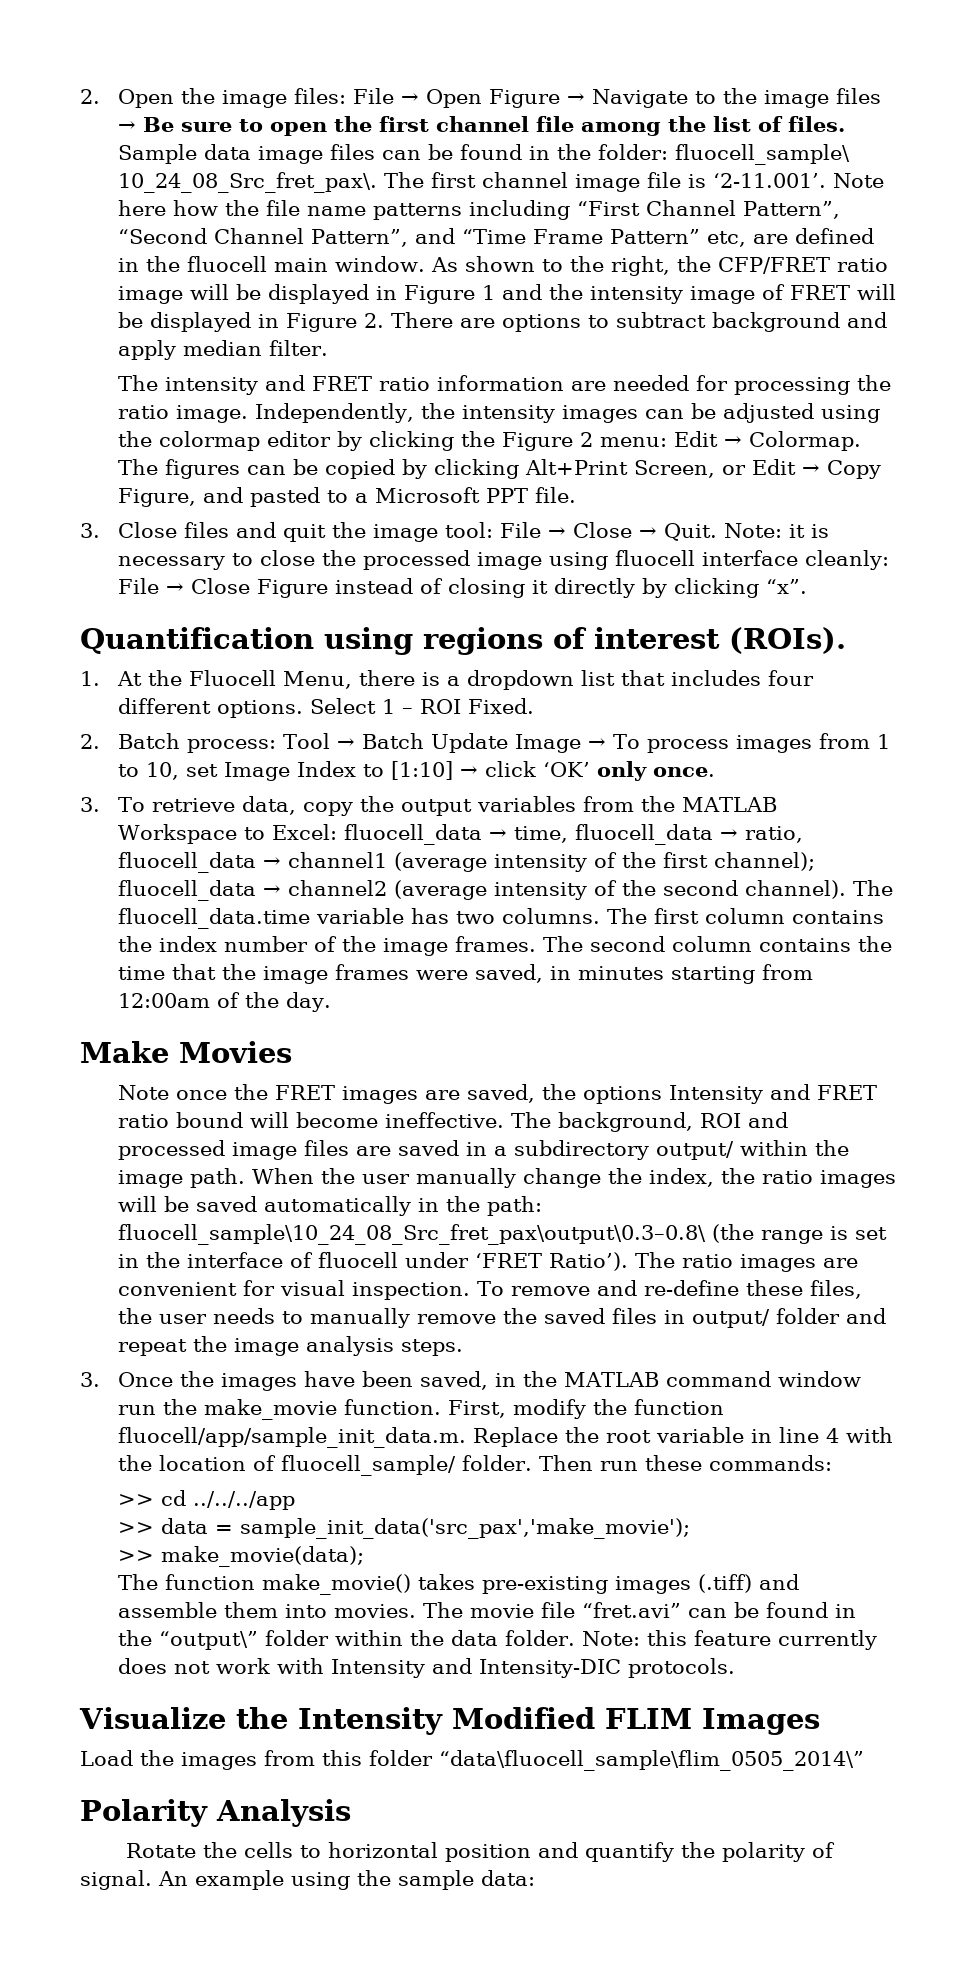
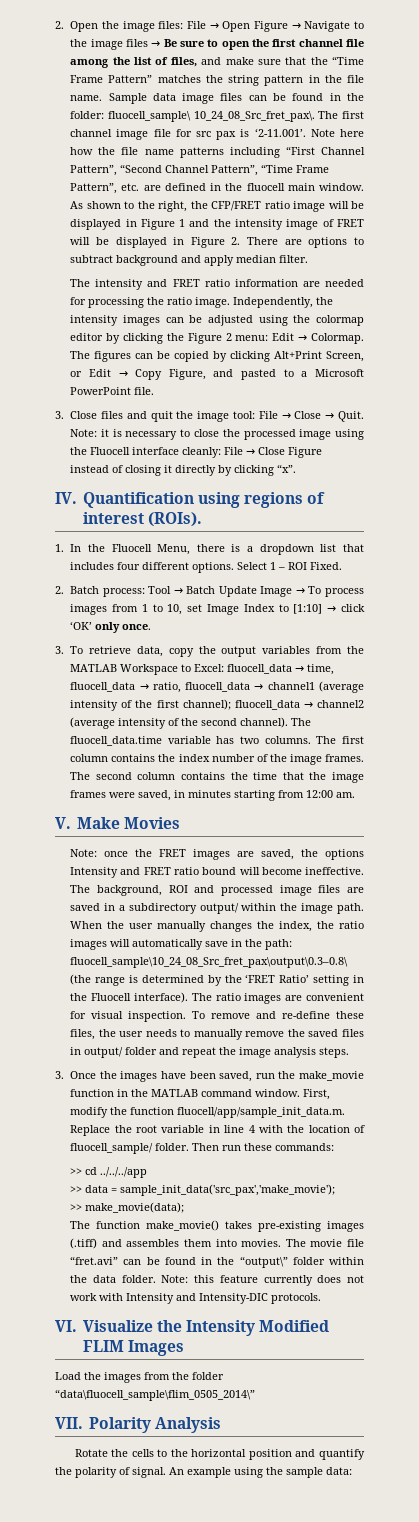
[788,116,846,132] files. -> [170,56,364,67] [70,75,365,86] [70,95,103,101] files, and make sure that the “Time Frame Pattern” matches the string pattern in the file name.
(682, 180) none -> [175,129,237,140] for src pax
[415,228,747,247] and “Time Frame Pattern” etc, -> [261,164,330,173] [70,183,140,194] “Time Frame Pattern”, etc.
[486,488,529,503] PPT -> [70,387,132,395] PowerPoint
[615,550,696,566] fluocell -> [70,447,131,455] the Fluocell
(808, 586) none -> [55,492,77,504] IV.
[117,671,143,686] At -> [70,544,82,552] In
[118,992,332,1012] 12:00am of the day. // -> [306,790,356,798] [55,817,71,829] 12:00 am. // V.
[118,1085,170,1100] Note -> [70,849,98,857] Note:
[523,1168,602,1188] change -> [210,921,253,932] changes
[164,1196,412,1216] be saved automatically -> [132,939,229,950] automatically save
[855,1227,888,1240] [118,1252,629,1271] set in the interface of fluocell under ‘FRET Ratio’). -> [141,974,364,986] [70,992,188,1003] determined by the ‘FRET Ratio’ setting in the Fluocell interface).
[495,1371,862,1387] [118,1399,442,1420] in the MATLAB command window run the make_movie function. -> [255,1071,365,1081] [70,1089,301,1097] run the make_movie function in the MATLAB command window.
[118,1602,218,1618] assemble -> [126,1239,180,1247] assembles
(736, 1668) none -> [55,1320,77,1332] VI.
[322,1750,362,1766] this -> [172,1372,189,1380] the
(864, 1760) none -> [55,1417,83,1429] VII.
(321, 1851) none -> [170,1449,188,1457] the

